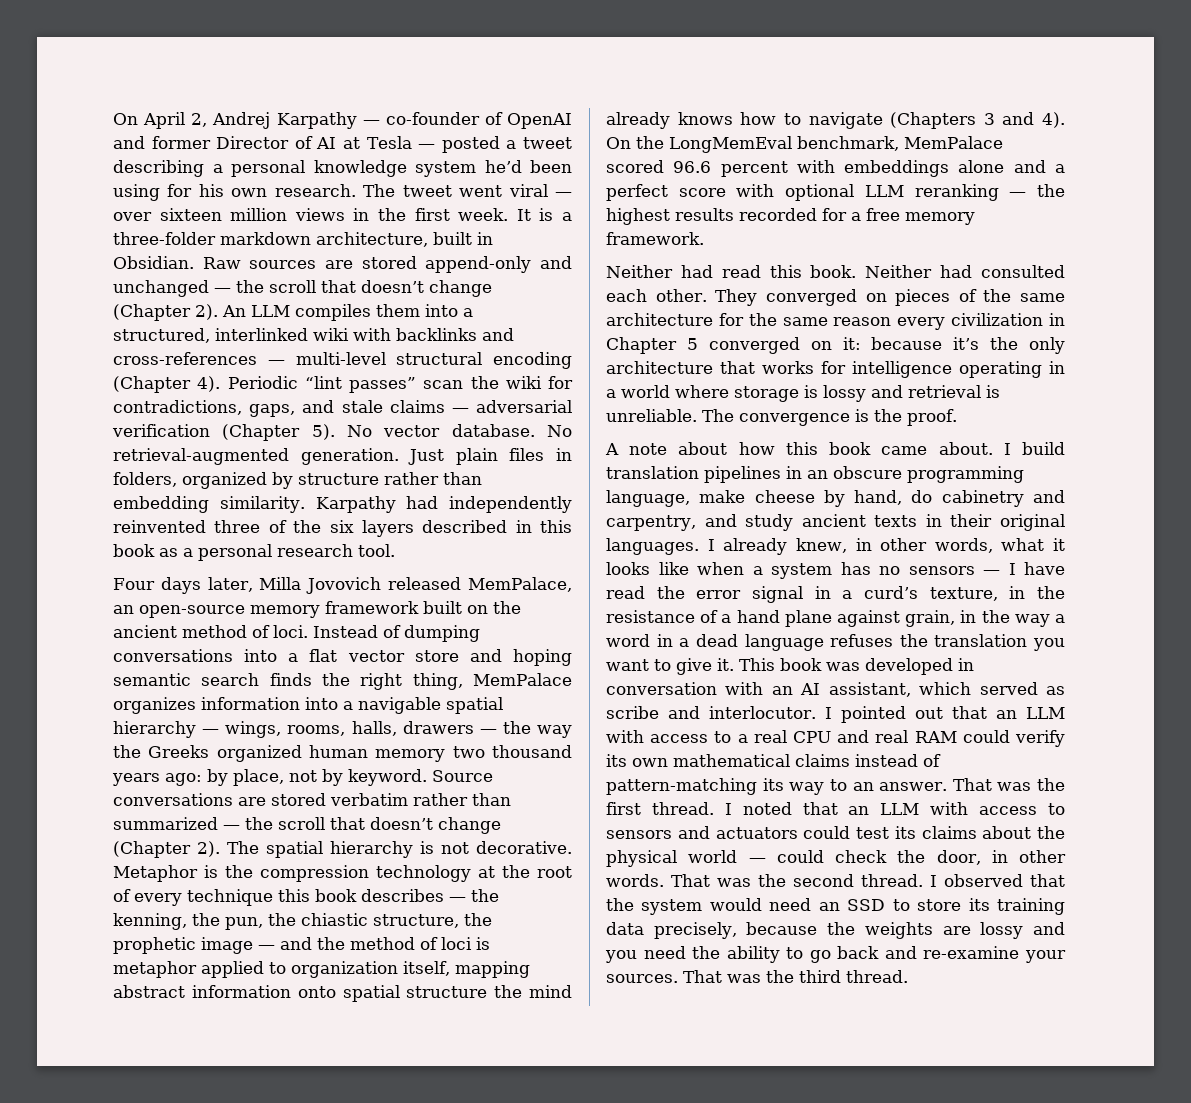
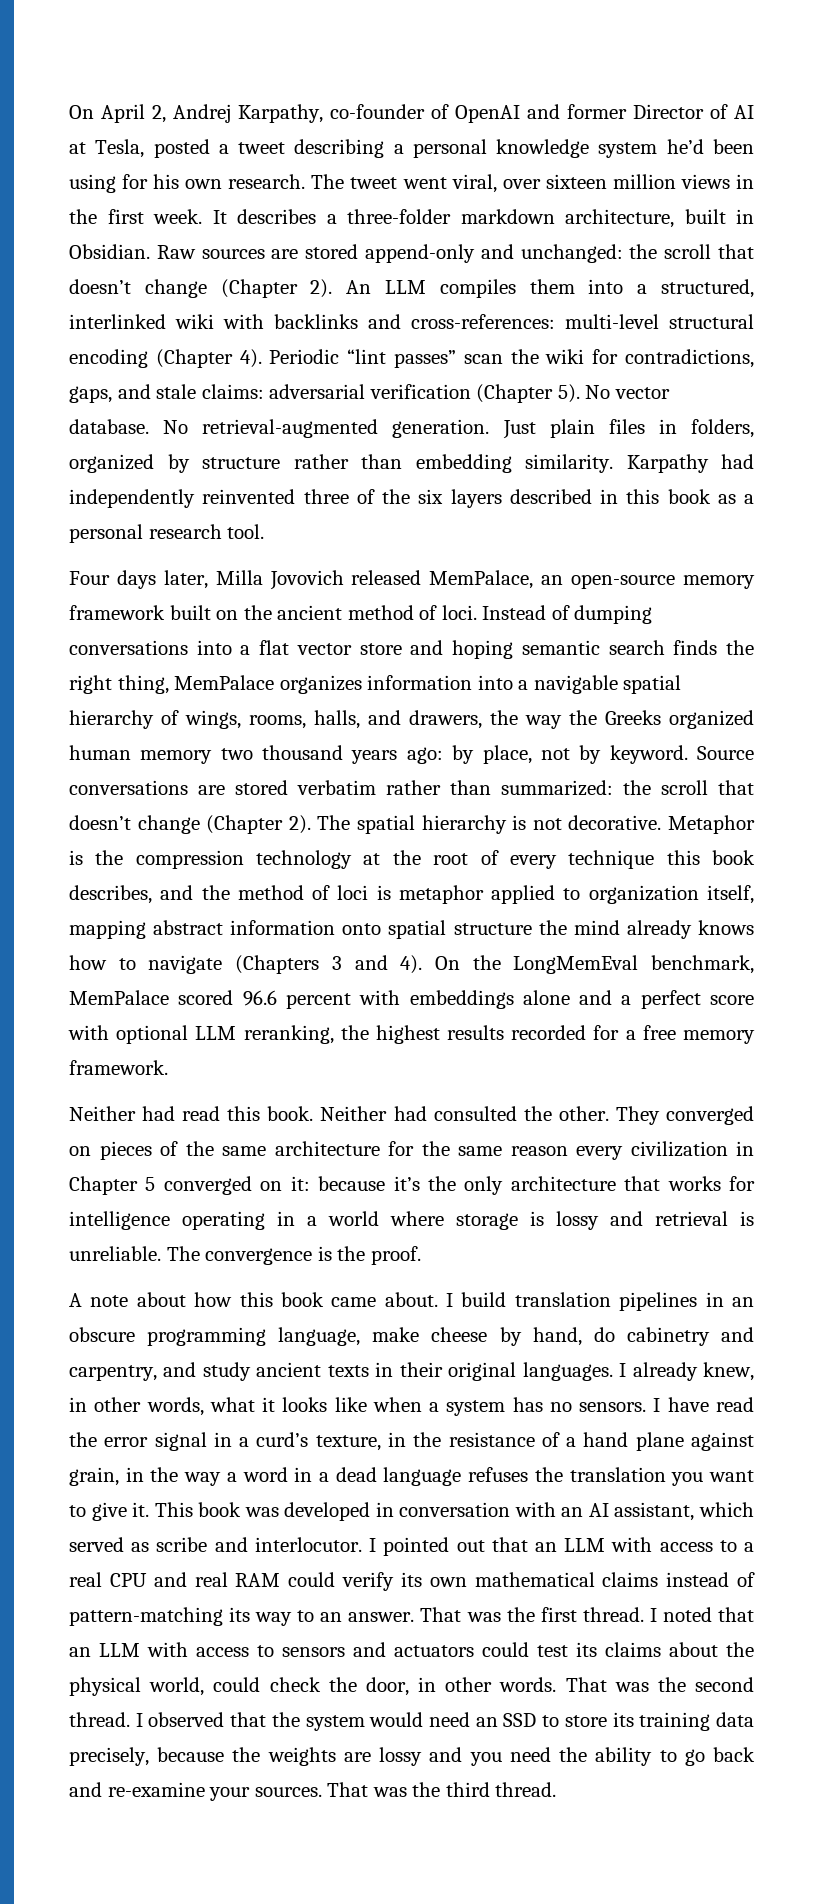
[276,112,380,129] Karpathy — -> [238,104,323,123] Karpathy,
[366,136,436,149] Tesla — -> [95,139,145,158] Tesla,
[508,184,572,197] viral — -> [451,174,497,193] viral,
[539,208,554,221] is -> [237,209,316,224] describes
[113,280,231,297] unchanged — -> [520,244,623,263] unchanged:
[113,352,285,365] cross-references — -> [411,314,555,329] cross-references:
[389,400,469,413] claims — -> [201,384,264,399] claims:
[202,729,220,734] — -> [161,710,179,725] of
[402,721,497,734] drawers — -> [368,710,482,729] and drawers,
[113,817,240,830] summarized — -> [501,780,613,796] summarized:
[361,889,499,902] [113,913,492,930] [113,937,275,954] describes — the kenning, the pun, the chiastic structure, the prophetic image — -> [69,885,152,904] describes,
[914,184,1027,201] reranking — -> [243,1025,334,1044] reranking,
[606,289,647,302] each -> [523,1106,552,1121] the
[908,566,1000,575] sensors — -> [579,1402,647,1412] sensors.
[688,850,766,863] world — -> [149,1677,205,1696] world,

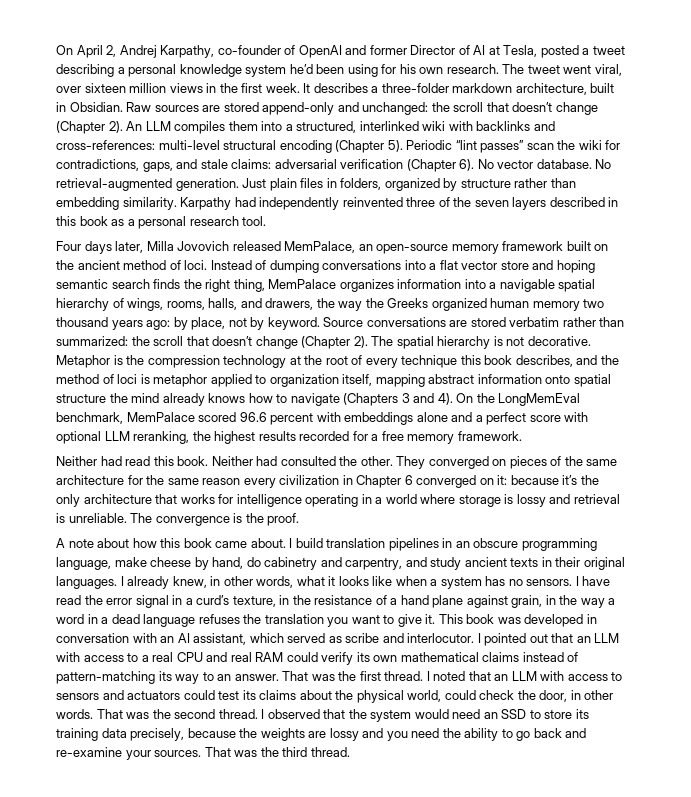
[239,349,262,368] 4). -> [387,140,403,152] 5).
[557,384,580,403] 5). -> [459,159,475,171] 6).
[418,489,444,504] six -> [474,200,509,207] seven
[145,1177,156,1191] 5 -> [404,475,413,485] 6

